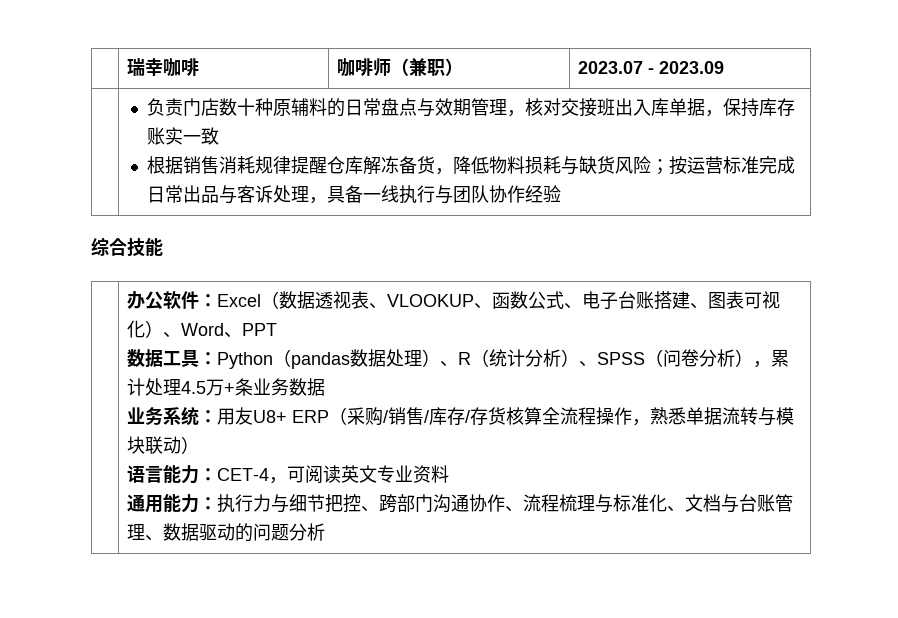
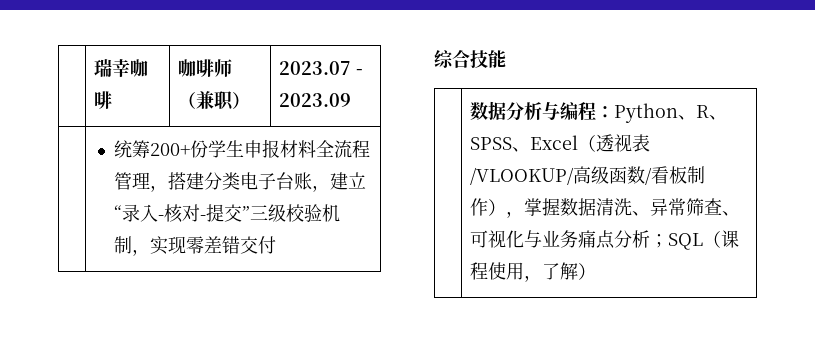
[147,98,796,117] [147,127,220,145] [147,156,796,175] [147,185,562,204] [91,237,163,257] [127,291,781,310] [127,320,278,338] [127,349,790,369] [127,378,326,396] [127,406,795,426] [127,436,200,454] [127,465,450,484] [127,494,794,513] [127,523,326,542] 负责门店数十种原辅料的日常盘点与效期管理，核对交接班出入库单据，保持库存账实一致 // 根据销售消耗规律提醒仓库解冻备货，降低物料损耗与缺货风险；按运营标准完成日常出品与客诉处理，具备一线执行与团队协作经验 // 综合技能 // | 办公软件：Excel（数据透视表、VLOOKUP、函数公式、电子台账搭建、图表可视化）、Word、PPT // 数据工具：Python（pandas数据处理）、R（统计分析）、SPSS（问卷分析），累计处理4.5万+条业务数据 // 业务系统：用友U8+ ERP（采购/销售/库存/存货核算全流程操作，熟悉单据流转与模块联动） // 语言能力：CET-4，可阅读英文专业资料 // 通用能力：执行力与细节把控、跨部门沟通协作、流程梳理与标准化、文档与台账管理、数据驱动的问题分析 -> [114,139,371,158] [114,172,367,192] [114,204,341,223] [114,236,277,256] [434,50,506,68] [470,101,728,123] [470,134,651,152] [470,166,706,185] [470,198,741,218] [470,230,740,250] [470,262,597,282] 统筹200+份学生申报材料全流程管理，搭建分类电子台账，建立“录入-核对-提交”三级校验机制，实现零差错交付 // 综合技能 // | 数据分析与编程：Python、R、SPSS、Excel（透视表/VLOOKUP/高级函数/看板制作），掌握数据清洗、异常筛查、可视化与业务痛点分析；SQL（课程使用，了解）

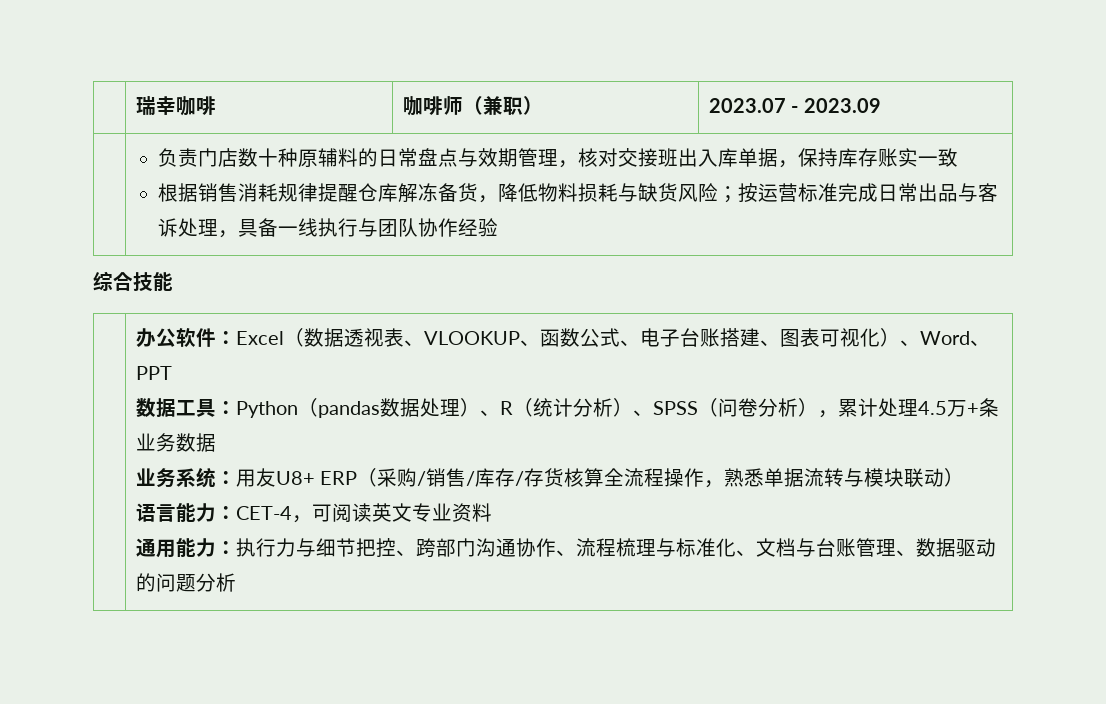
[114,139,371,158] [114,172,367,192] [114,204,341,223] [114,236,277,256] [434,50,506,68] [470,101,728,123] [470,134,651,152] [470,166,706,185] [470,198,741,218] [470,230,740,250] [470,262,597,282] 统筹200+份学生申报材料全流程管理，搭建分类电子台账，建立“录入-核对-提交”三级校验机制，实现零差错交付 // 综合技能 // | 数据分析与编程：Python、R、SPSS、Excel（透视表/VLOOKUP/高级函数/看板制作），掌握数据清洗、异常筛查、可视化与业务痛点分析；SQL（课程使用，了解） -> [157,148,958,168] [157,183,998,203] [157,218,498,238] [93,271,173,292] [136,328,991,347] [136,366,173,380] [136,398,1000,418] [136,433,217,452] [136,467,965,488] [136,503,493,523] [136,538,997,558] [136,573,237,592] 负责门店数十种原辅料的日常盘点与效期管理，核对交接班出入库单据，保持库存账实一致 // 根据销售消耗规律提醒仓库解冻备货，降低物料损耗与缺货风险；按运营标准完成日常出品与客诉处理，具备一线执行与团队协作经验 // 综合技能 // | 办公软件：Excel（数据透视表、VLOOKUP、函数公式、电子台账搭建、图表可视化）、Word、PPT // 数据工具：Python（pandas数据处理）、R（统计分析）、SPSS（问卷分析），累计处理4.5万+条业务数据 // 业务系统：用友U8+ ERP（采购/销售/库存/存货核算全流程操作，熟悉单据流转与模块联动） // 语言能力：CET-4，可阅读英文专业资料 // 通用能力：执行力与细节把控、跨部门沟通协作、流程梳理与标准化、文档与台账管理、数据驱动的问题分析

